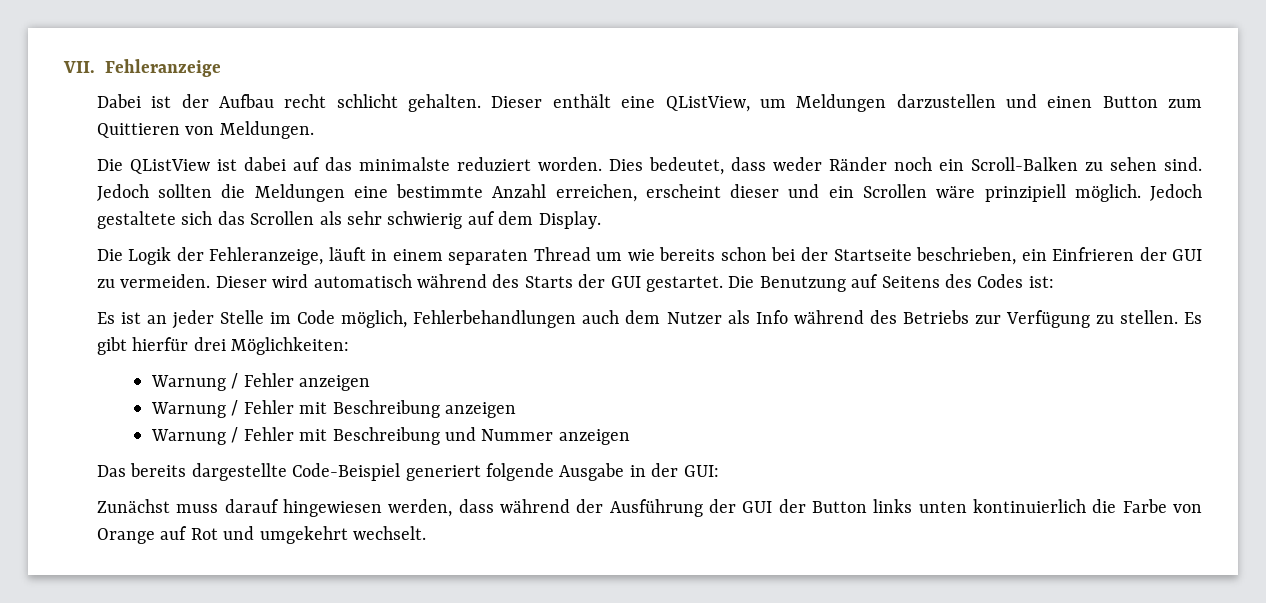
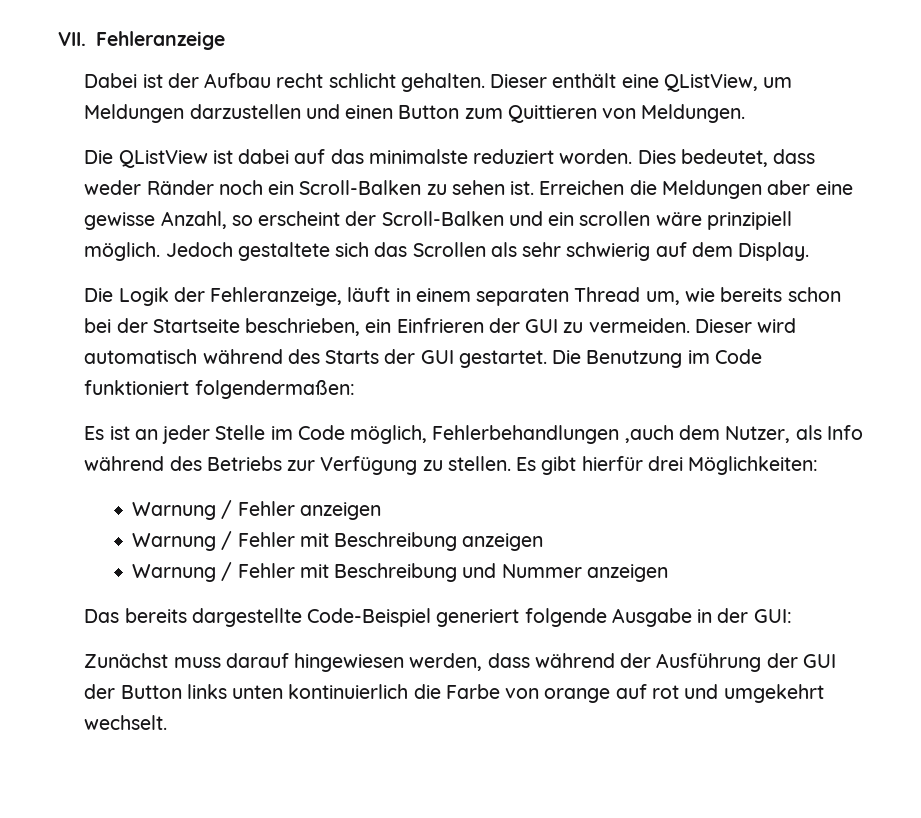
[1163,157,1202,171] [96,184,780,202] sind. Jedoch sollten die Meldungen eine bestimmte Anzahl erreichen, erscheint dieser -> [510,180,853,199] [84,211,504,230] ist. Erreichen die Meldungen aber eine gewisse Anzahl, so erscheint der Scroll-Balken
[862,184,927,198] Scrollen -> [579,211,651,226] scrollen
[596,252,623,261] um -> [645,291,680,305] um,
[851,274,1054,288] auf Seitens des Codes ist: -> [687,349,762,364] [84,380,355,399] im Code funktioniert folgendermaßen:
[582,310,722,324] auch dem Nutzer -> [624,425,791,443] ,auch dem Nutzer,
[96,526,218,544] Orange auf Rot -> [544,684,679,703] orange auf rot

